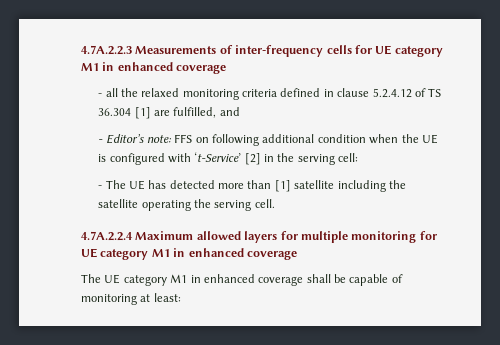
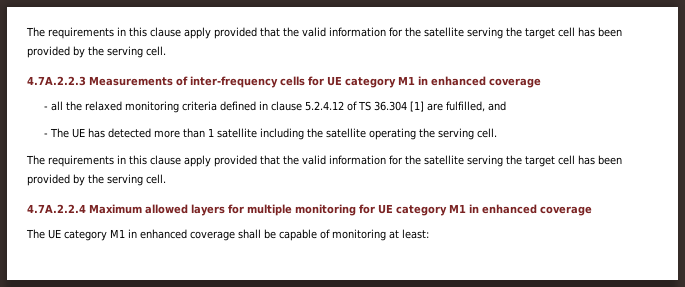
(81, 50) none -> [26,27,622,39] [27,46,166,58] The requirements in this clause apply provided that the valid information for the satellite serving the target cell has been provided by the serving cell. //
[98,134,438,146] [98,152,359,165] // - Editor’s note: FFS on following additional condition when the UE is configured with ‘t-Service’ [2] in the serving cell: -> (506, 106) none
[274,180,291,192] [1] -> [207,128,214,137] 1
(275, 203) none -> [26,155,622,167] [27,174,166,186] // The requirements in this clause apply provided that the valid information for the satellite serving the target cell has been provided by the serving cell.

